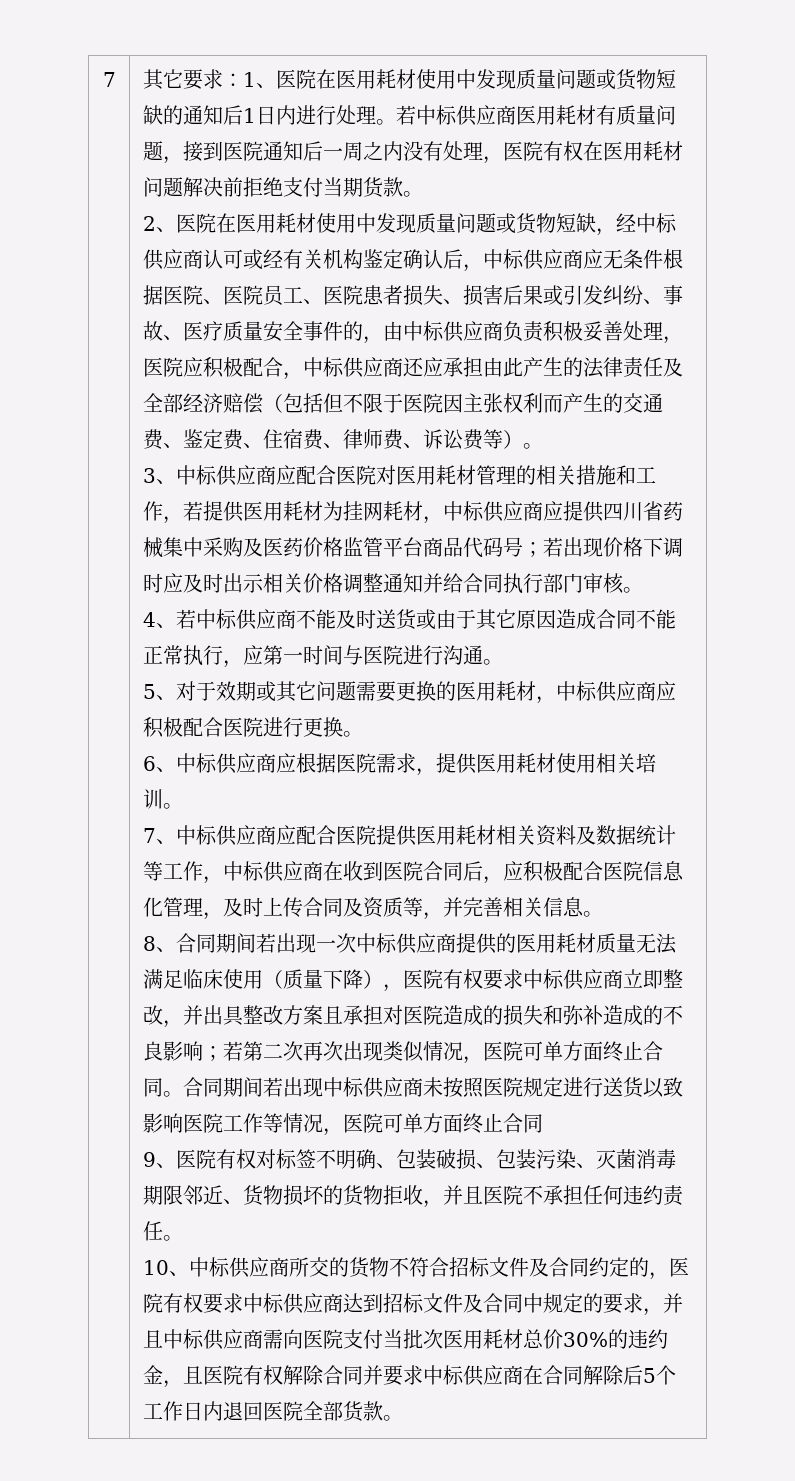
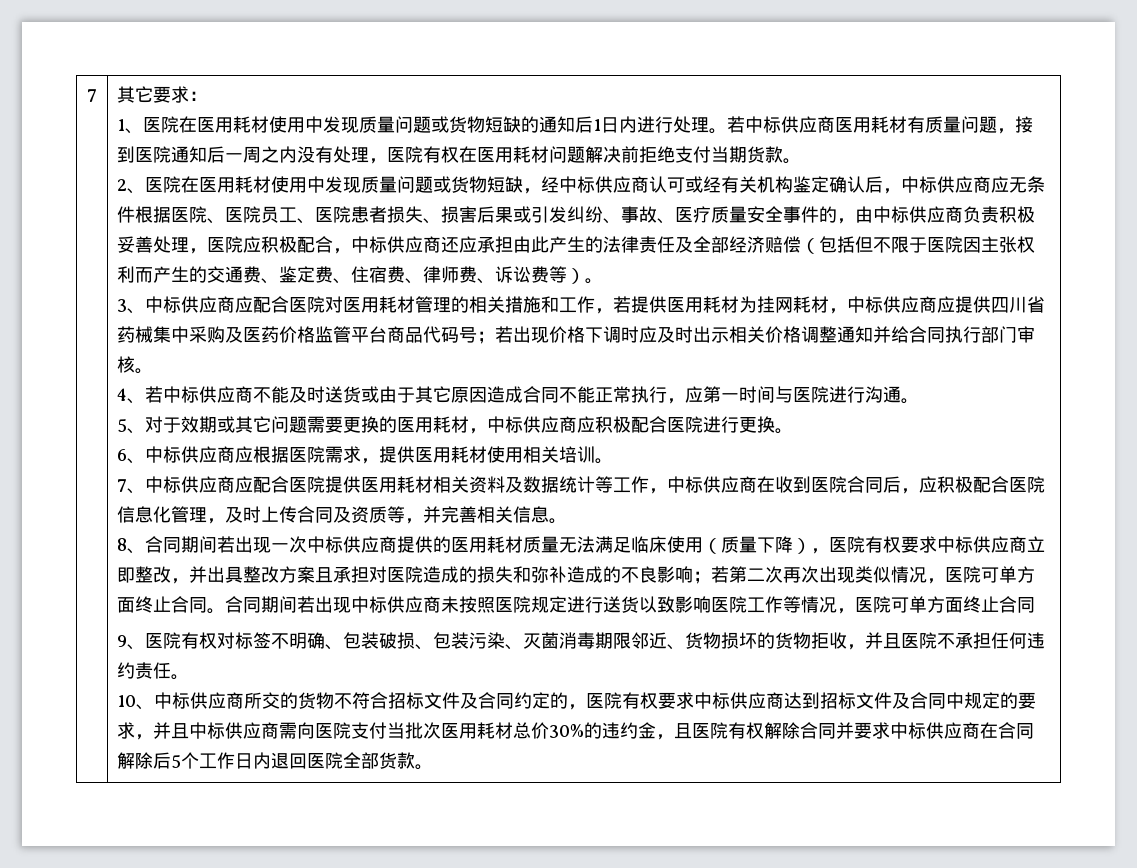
(243, 80) none -> (208, 96) //

